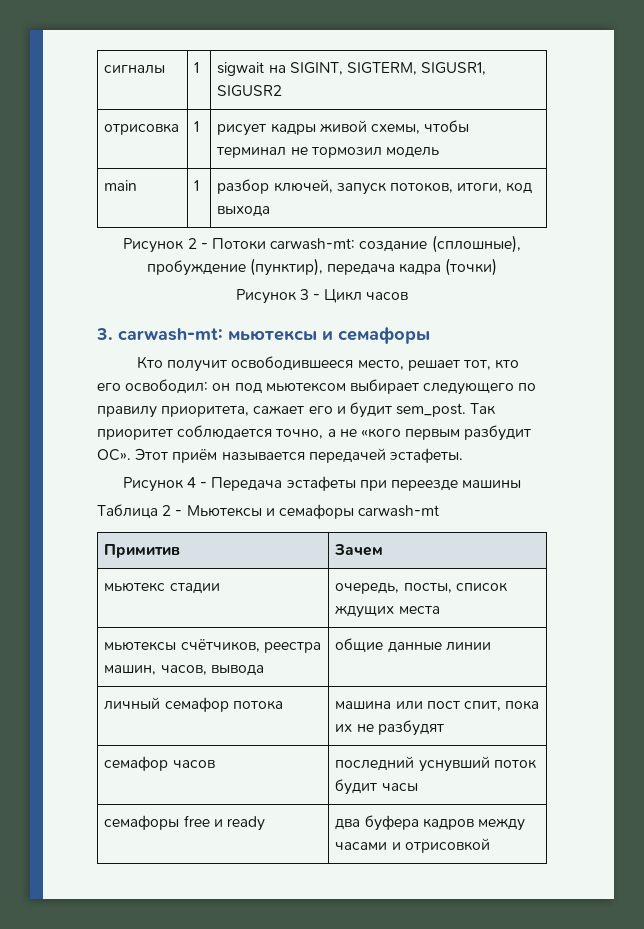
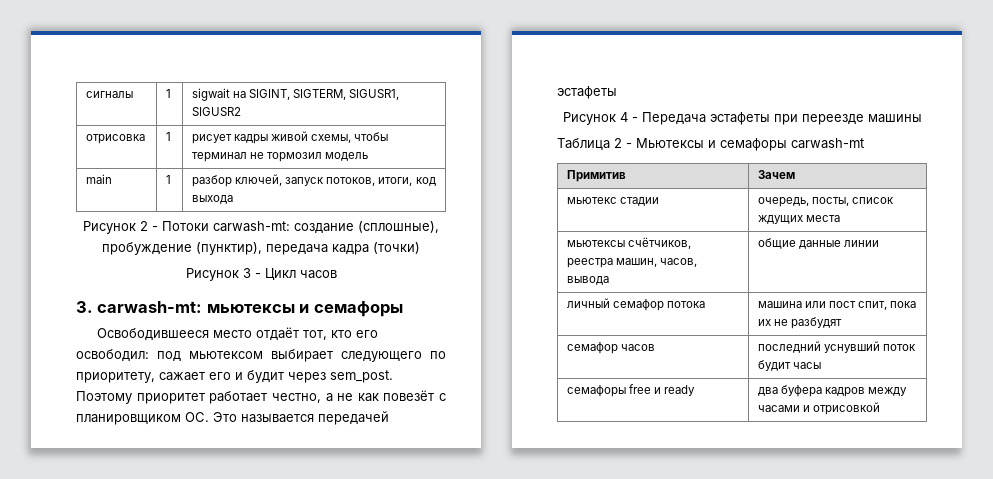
[137,356,460,372] Кто получит освободившееся место, решает -> [96,327,299,341] Освободившееся место отдаёт
[212,383,231,391] он -> (149, 355) none
[97,406,250,418] правилу приоритета, -> [76,372,155,383] приоритету,
[396,403,497,417] [97,425,532,441] [97,448,218,463] sem_post. Так приоритет соблюдается точно, а не «кого первым разбудит ОС». Этот приём -> [288,370,393,383] [76,390,446,404] [76,412,237,425] через sem_post. Поэтому приоритет работает честно, а не как повезёт с планировщиком ОС. Это
[389,448,463,463] эстафеты. -> [557,86,617,99] эстафеты

